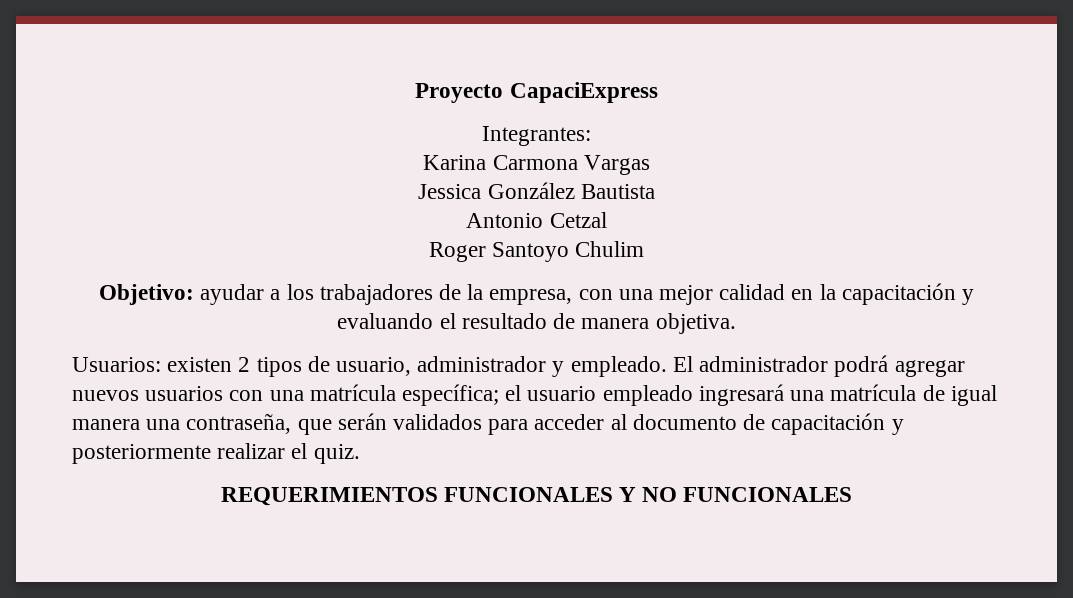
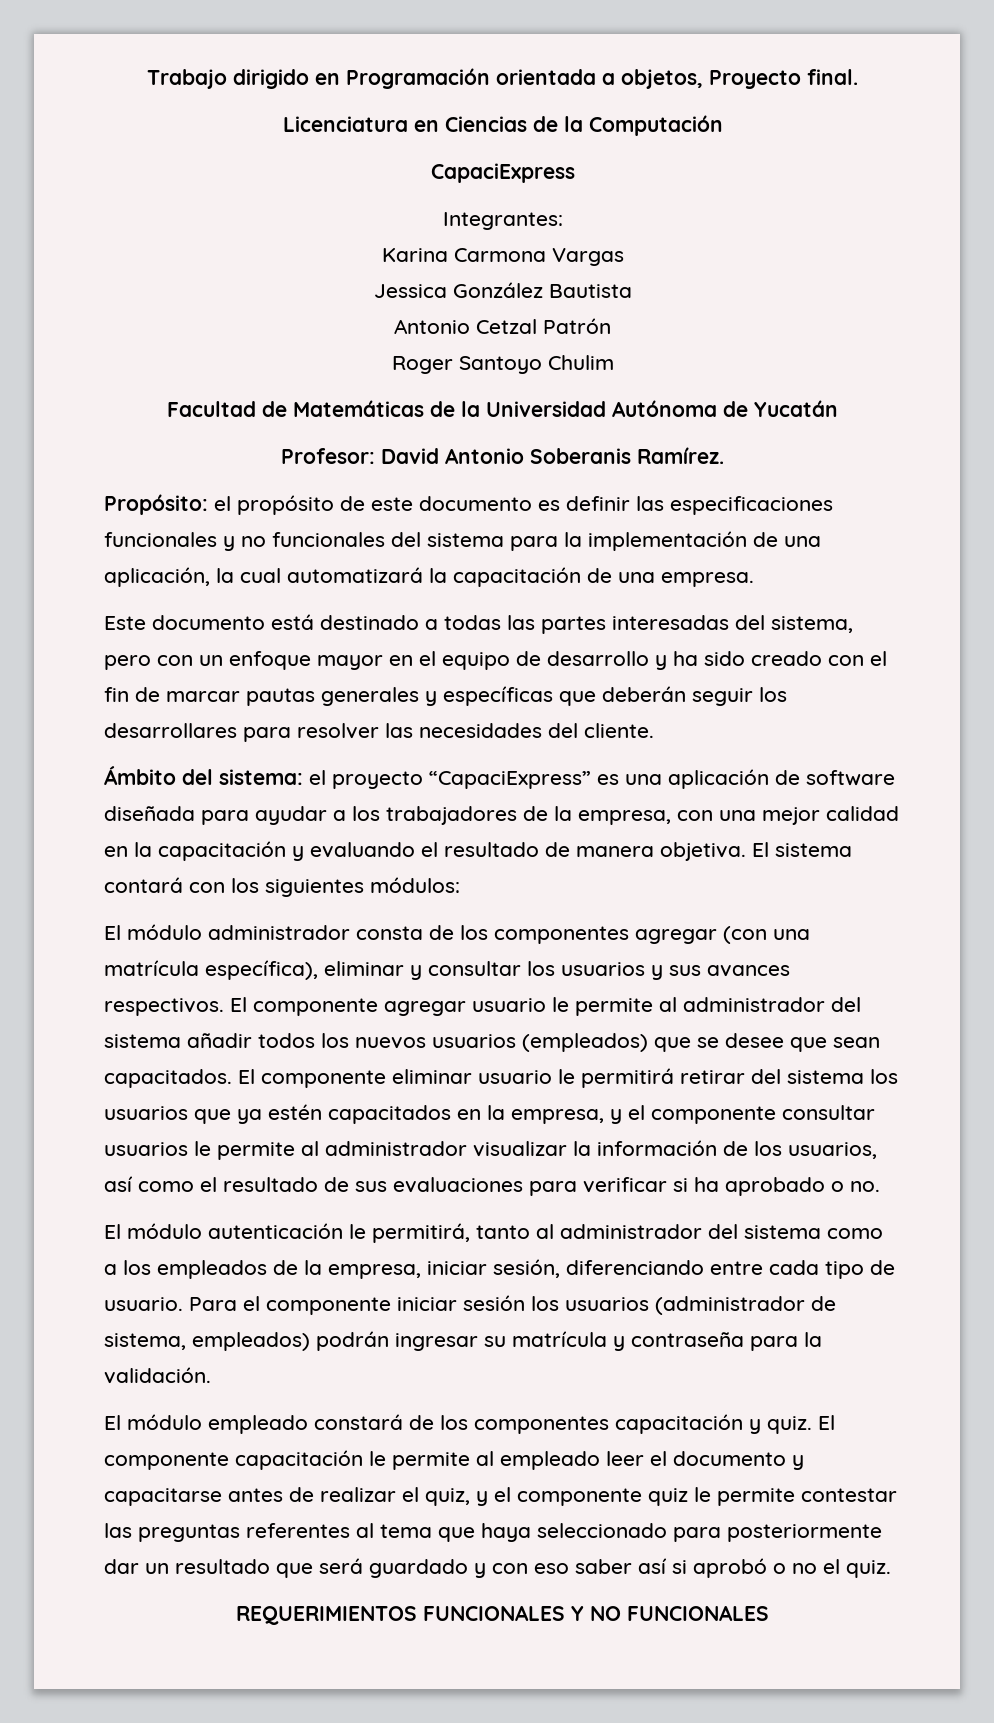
[415,83,504,103] Proyecto -> [147,68,858,89] [282,115,723,136] Trabajo dirigido en Programación orientada a objetos, Proyecto final. // Licenciatura en Ciencias de la Computación //
(607, 220) none -> [543,318,611,334] Patrón
[98,284,194,305] Objetivo: -> [167,400,838,417] [281,447,724,464] [104,494,833,515] [104,531,821,551] [104,567,754,587] [104,614,853,634] [104,651,887,670] [104,686,787,706] [104,723,654,742] [104,766,895,789] [104,806,249,825] Facultad de Matemáticas de la Universidad Autónoma de Yucatán // Profesor: David Antonio Soberanis Ramírez. // Propósito: el propósito de este documento es definir las especificaciones funcionales y no funcionales del sistema para la implementación de una aplicación, la cual automatizará la capacitación de una empresa. // Este documento está destinado a todas las partes interesadas del sistema, pero con un enfoque mayor en el equipo de desarrollo y ha sido creado con el fin de marcar pautas generales y específicas que deberán seguir los desarrollares para resolver las necesidades del cliente. // Ámbito del sistema: el proyecto “CapaciExpress” es una aplicación de software diseñada para
[72,355,965,377] [72,384,997,406] [72,413,904,435] [72,443,286,464] // Usuarios: existen 2 tipos de usuario, administrador y empleado. El administrador podrá agregar nuevos usuarios con una matrícula específica; el usuario empleado ingresará una matrícula de igual manera una contraseña, que serán validados para acceder al documento de capacitación y posteriormente realizar -> [752,842,852,857] [104,877,460,897] [104,924,810,944] [104,960,790,980] [104,997,861,1016] [104,1033,880,1052] [104,1068,898,1088] [104,1104,875,1124] [104,1140,877,1160] [104,1176,880,1196] [104,1223,883,1243] [104,1259,895,1279] [104,1295,836,1315] [104,1331,822,1351] [104,1367,211,1384] [104,1414,835,1434] [104,1450,804,1470] [104,1487,897,1506] [104,1523,882,1542] [104,1558,817,1578] El sistema contará con los siguientes módulos: // El módulo administrador consta de los componentes agregar (con una matrícula específica), eliminar y consultar los usuarios y sus avances respectivos. El componente agregar usuario le permite al administrador del sistema añadir todos los nuevos usuarios (empleados) que se desee que sean capacitados. El componente eliminar usuario le permitirá retirar del sistema los usuarios que ya estén capacitados en la empresa, y el componente consultar usuarios le permite al administrador visualizar la información de los usuarios, así como el resultado de sus evaluaciones para verificar si ha aprobado o no. // El módulo autenticación le permitirá, tanto al administrador del sistema como a los empleados de la empresa, iniciar sesión, diferenciando entre cada tipo de usuario. Para el componente iniciar sesión los usuarios (administrador de sistema, empleados) podrán ingresar su matrícula y contraseña para la validación. // El módulo empleado constará de los componentes capacitación y quiz. El componente capacitación le permite al empleado leer el documento y capacitarse antes de realizar el quiz, y el componente quiz le permite contestar las preguntas referentes al tema que haya seleccionado para posteriormente dar un resultado que será guardado y con eso saber así si aprobó o no

